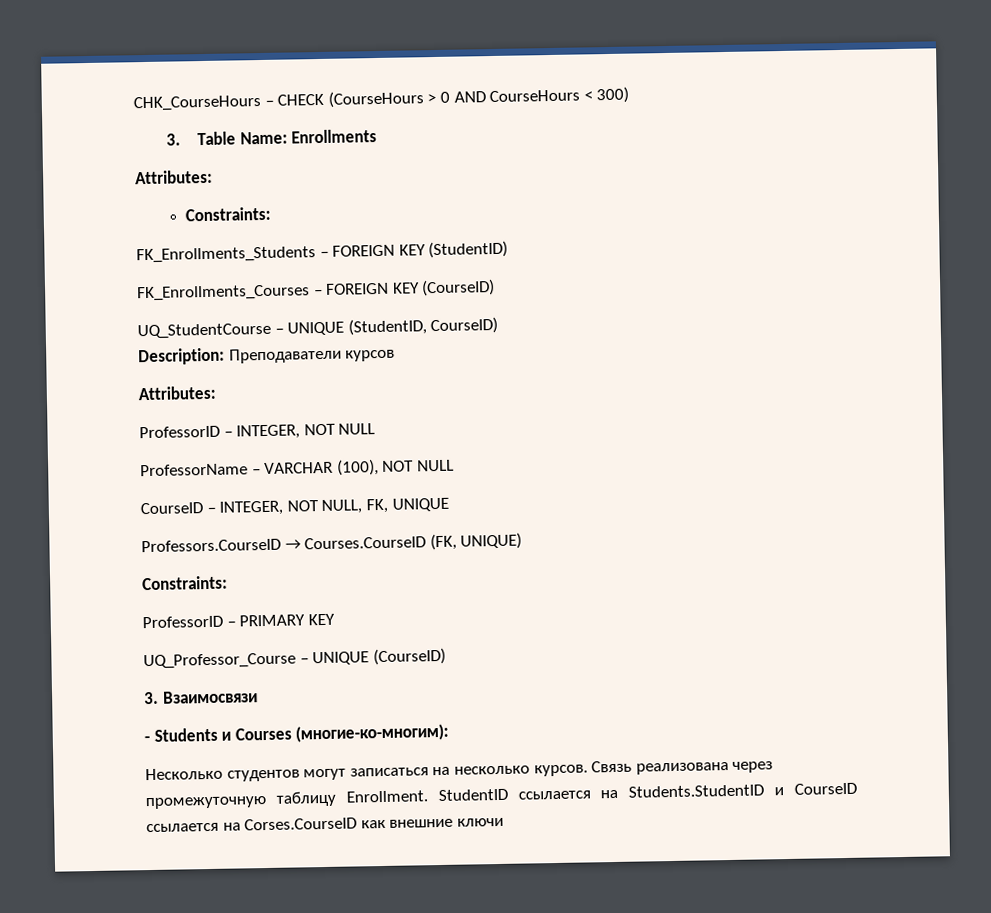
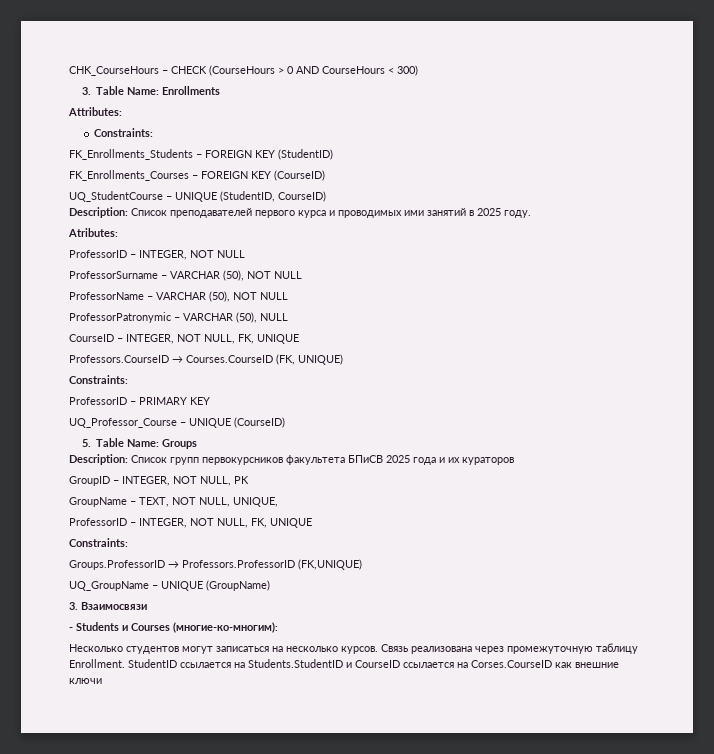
[228,347,396,364] [138,385,216,401] Преподаватели курсов // Attributes: -> [131,208,531,218] [68,228,118,237] Список преподавателей первого курса и проводимых ими занятий в 2025 году. // Atributes:
(376, 429) none -> [69,270,302,281] // ProfessorSurname – VARCHAR (50), NOT NULL
[336,459,454,476] (100), NOT NULL -> [209,291,288,302] [69,312,288,323] (50), NOT NULL // ProfessorPatronymic – VARCHAR (50), NULL
(446, 656) none -> [81,438,198,449] [69,454,514,465] [69,476,249,486] [69,497,278,507] [69,518,312,528] [69,538,128,547] [69,559,362,570] [69,580,270,591] // 5. Table Name: Groups // Description: Список групп первокурсников факультета БПиСВ 2025 года и их кураторов // GroupID – INTEGER, NOT NULL, PK // GroupName – TEXT, NOT NULL, UNIQUE, // ProfessorID – INTEGER, NOT NULL, FK, UNIQUE // Constraints: // Groups.ProfessorID → Professors.ProfessorID (FK,UNIQUE) // UQ_GroupName – UNIQUE (GroupName)

